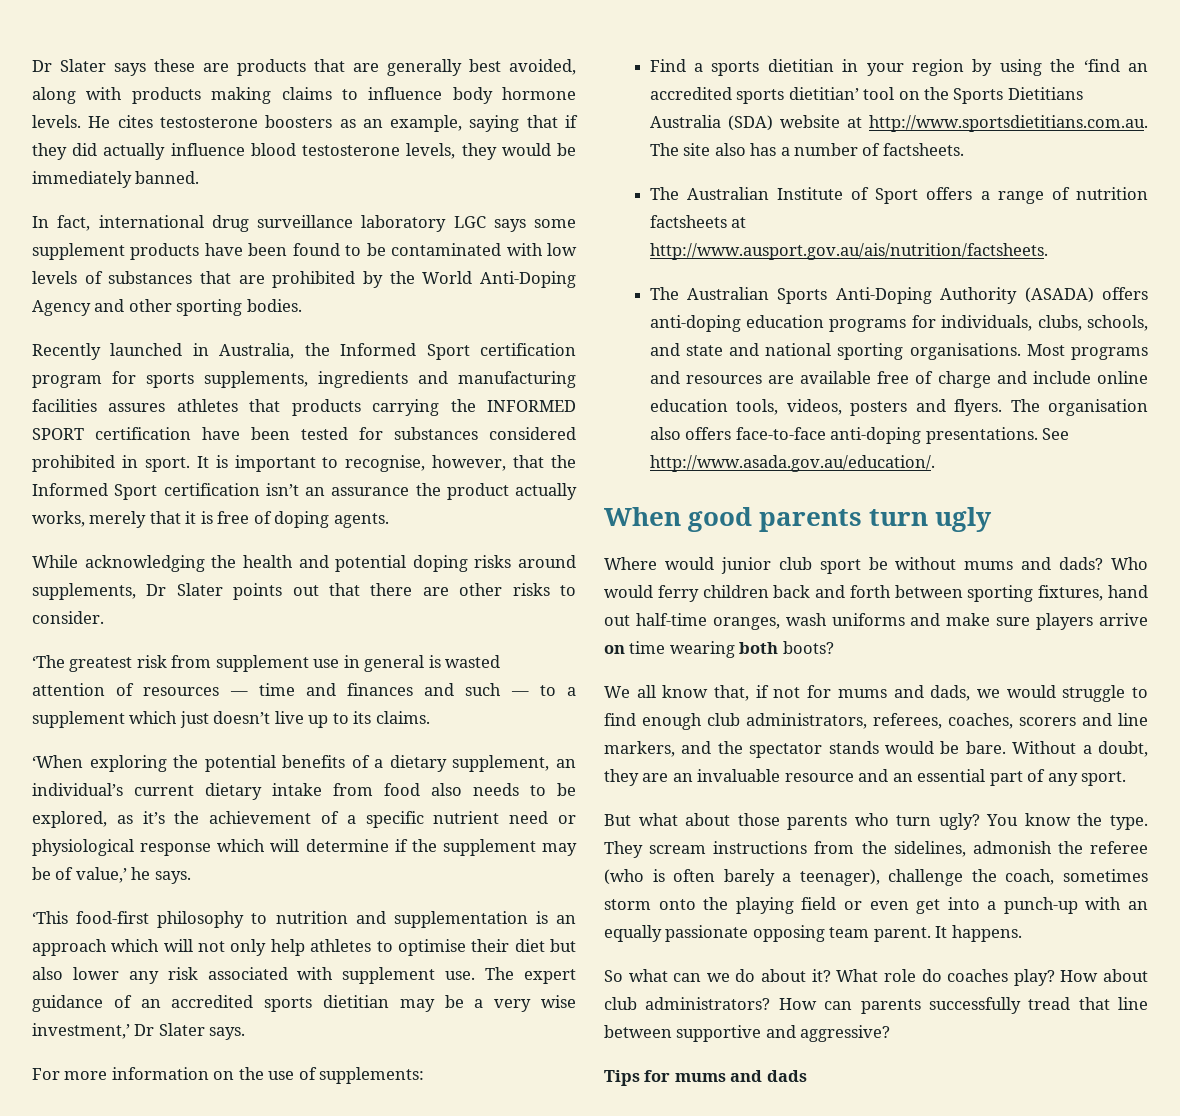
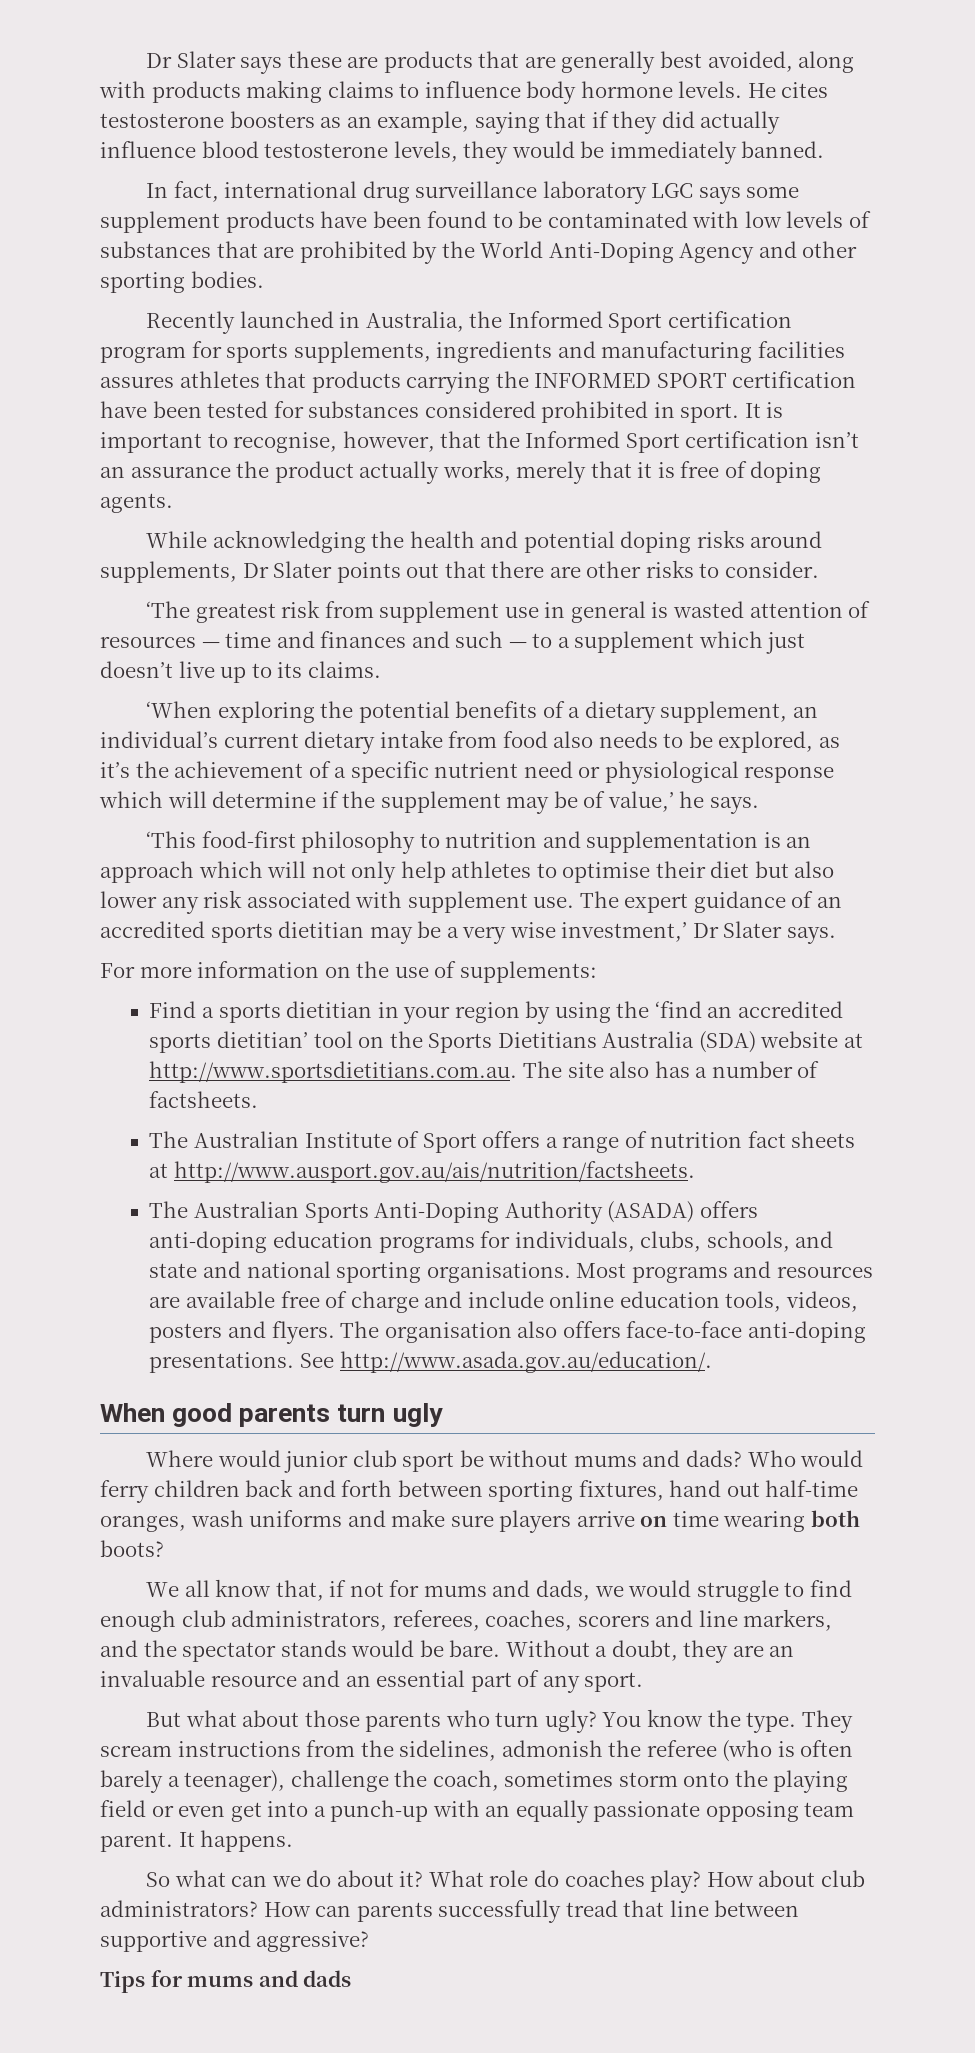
[649,215,727,228] factsheets -> [747,1131,856,1148] fact sheets

